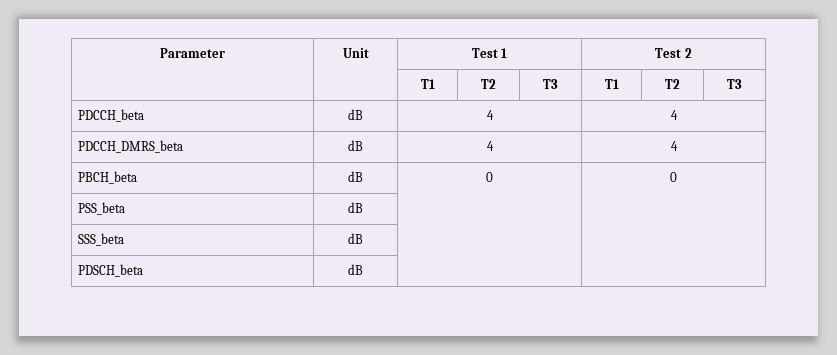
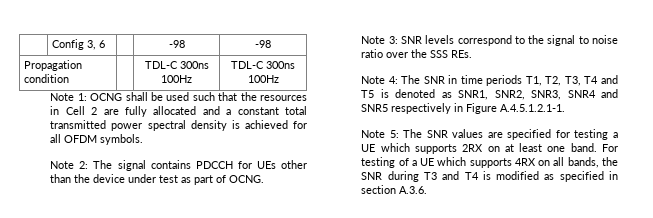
[160,48,225,58] [342,48,369,58] [471,48,508,58] [655,48,692,58] [420,79,435,89] [481,79,496,89] [543,79,558,89] [604,79,619,89] [665,79,680,89] [727,79,742,89] [78,109,145,122] [348,109,363,120] [486,110,494,120] [670,110,678,120] [78,140,184,153] [348,140,363,151] [486,141,494,151] [670,141,678,151] [78,171,138,184] [348,171,363,182] [486,172,493,182] [670,172,677,182] [78,202,126,215] [348,202,363,213] [78,233,125,246] [348,233,363,244] [78,264,144,277] [348,264,363,275] Parameter | Unit | Test 1 | Test 2 // | | T1 | T2 | T3 | T1 | T2 | T3 // PDCCH_beta | dB | 4 | 4 // PDCCH_DMRS_beta | dB | 4 | 4 // PBCH_beta | dB | 0 | 0 // PSS_beta | dB | | // SSS_beta | dB | | // PDSCH_beta | dB | | -> [52,39,106,50] [168,40,185,48] [255,40,271,48] [24,60,83,71] [24,74,70,83] [144,61,209,69] [161,75,192,83] [231,61,295,69] [247,75,279,83] [50,92,307,101] [50,106,307,117] [50,120,307,131] [50,134,144,145] [50,160,307,171] [50,174,265,185] [361,35,618,46] [361,49,473,58] [361,75,618,86] [361,89,618,100] [361,103,566,114] [361,129,618,140] [361,143,618,154] [361,157,618,168] [361,171,618,182] [361,185,428,194] | Config 3, 6 | | -98 | -98 // Propagation condition | | TDL-C 300ns 100Hz | TDL-C 300ns 100Hz // Note 1: OCNG shall be used such that the resources in Cell 2 are fully allocated and a constant total transmitted power spectral density is achieved for all OFDM symbols. // Note 2: The signal contains PDCCH for UEs other than the device under test as part of OCNG. // Note 3: SNR levels correspond to the signal to noise ratio over the SSS REs. // Note 4: The SNR in time periods T1, T2, T3, T4 and T5 is denoted as SNR1, SNR2, SNR3, SNR4 and SNR5 respectively in Figure A.4.5.1.2.1-1. // Note 5: The SNR values are specified for testing a UE which supports 2RX on at least one band. For testing of a UE which supports 4RX on all bands, the SNR during T3 and T4 is modified as specified in section A.3.6.

